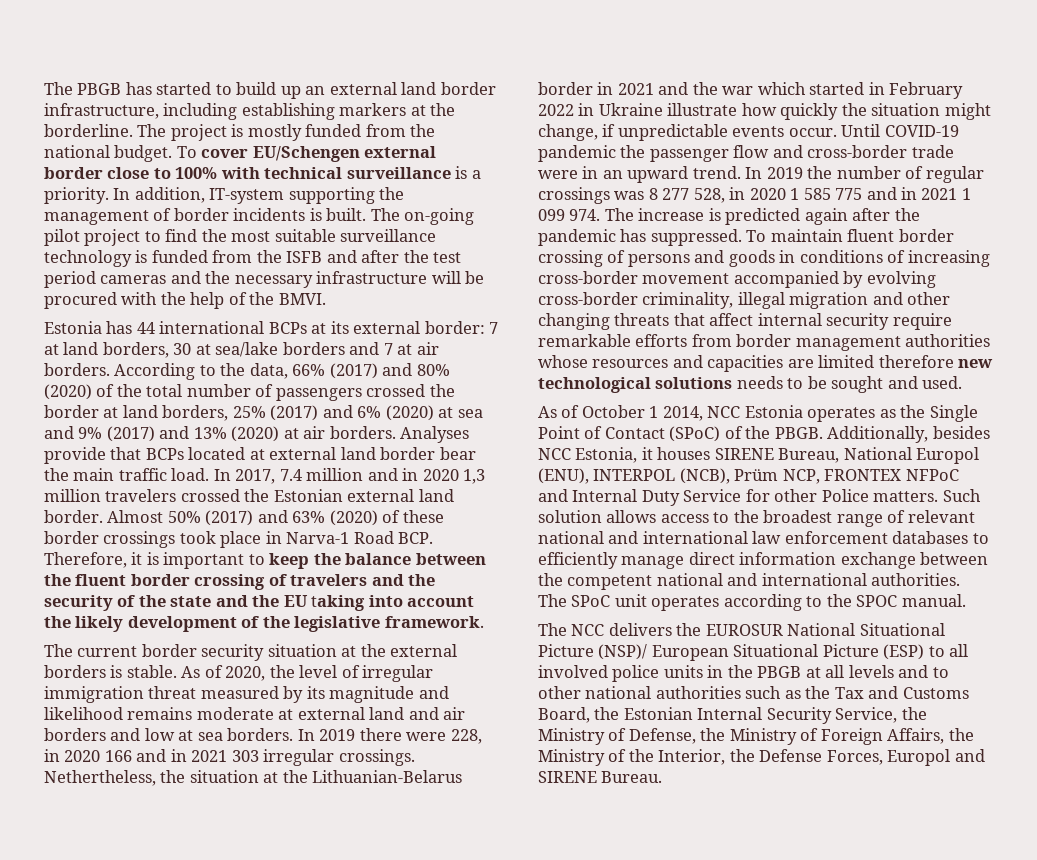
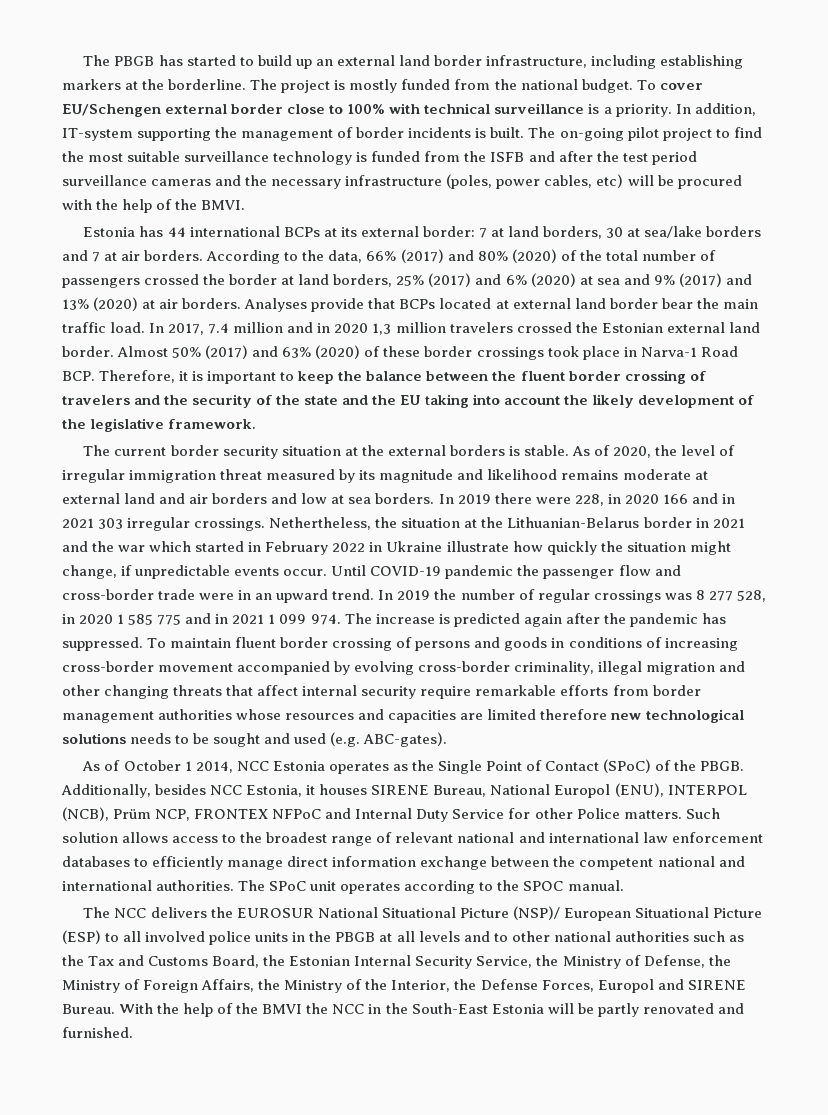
(96, 279) none -> [62,175,147,186] surveillance
(428, 277) none -> [446,174,624,189] (poles, power cables, etc)
[922,376,963,389] used. -> [294,732,448,747] used (e.g. ABC-gates).
(663, 777) none -> [119,1003,744,1017] [62,1027,133,1038] With the help of the BMVI the NCC in the South-East Estonia will be partly renovated and furnished.

